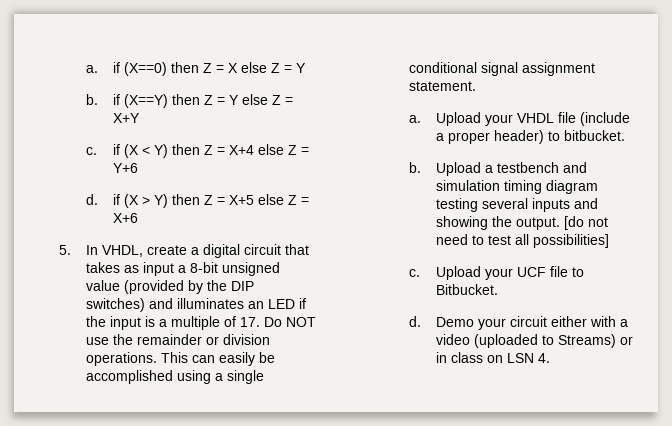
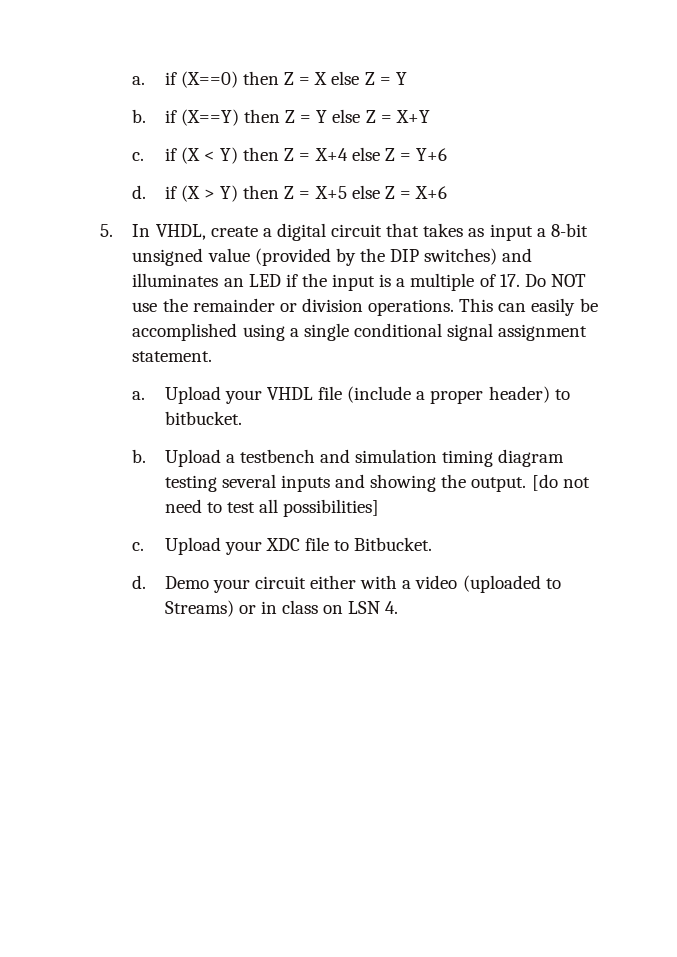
[517,267,547,277] UCF -> [265,538,300,551] XDC

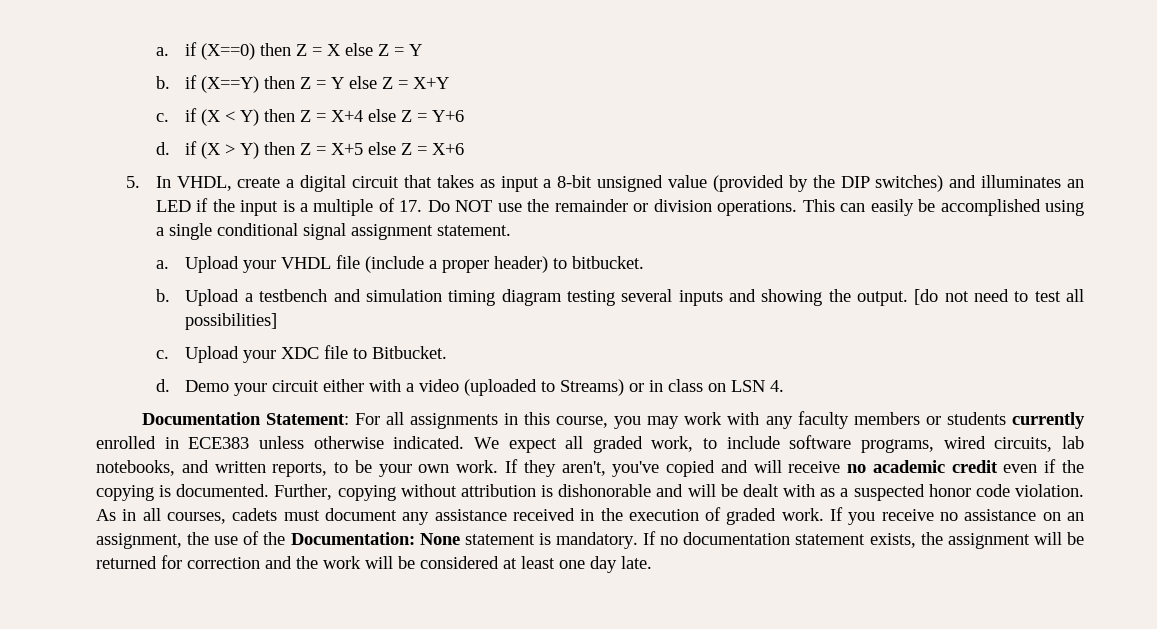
(399, 607) none -> [141,411,1085,429] [96,435,1084,453] [96,459,1084,477] [96,484,1084,501] [96,507,1085,525] [96,531,1084,549] [96,555,652,573] // Documentation Statement: For all assignments in this course, you may work with any faculty members or students currently enrolled in ECE383 unless otherwise indicated. We expect all graded work, to include software programs, wired circuits, lab notebooks, and written reports, to be your own work. If they aren't, you've copied and will receive no academic credit even if the copying is documented. Further, copying without attribution is dishonorable and will be dealt with as a suspected honor code violation. As in all courses, cadets must document any assistance received in the execution of graded work. If you receive no assistance on an assignment, the use of the Documentation: None statement is mandatory. If no documentation statement exists, the assignment will be returned for correction and the work will be considered at least one day late.

